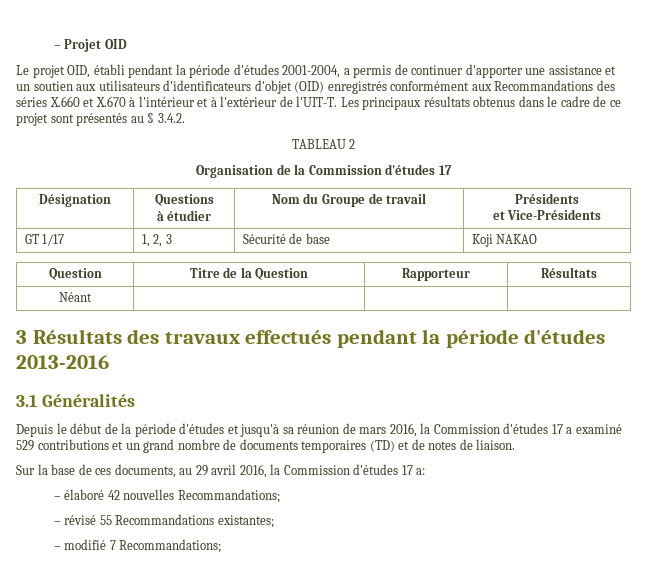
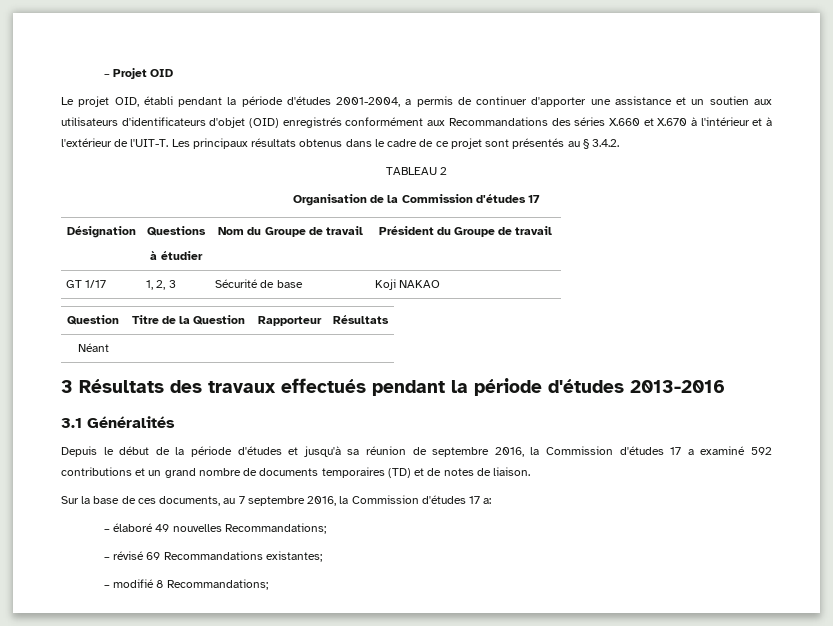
[515,193,579,204] [492,209,602,220] Présidents // et Vice-Présidents -> [378,226,553,237] Président du Groupe de travail
[359,427,387,434] mars -> [432,447,490,457] septembre
[16,440,34,451] 529 -> [751,447,773,455] 592
[195,464,237,476] 29 avril -> [238,496,305,506] 7 septembre
[107,490,120,500] 42 -> [155,524,170,532] 49
[99,515,112,525] 55 -> [146,552,161,560] 69
[109,540,116,550] 7 -> [156,580,164,588] 8

